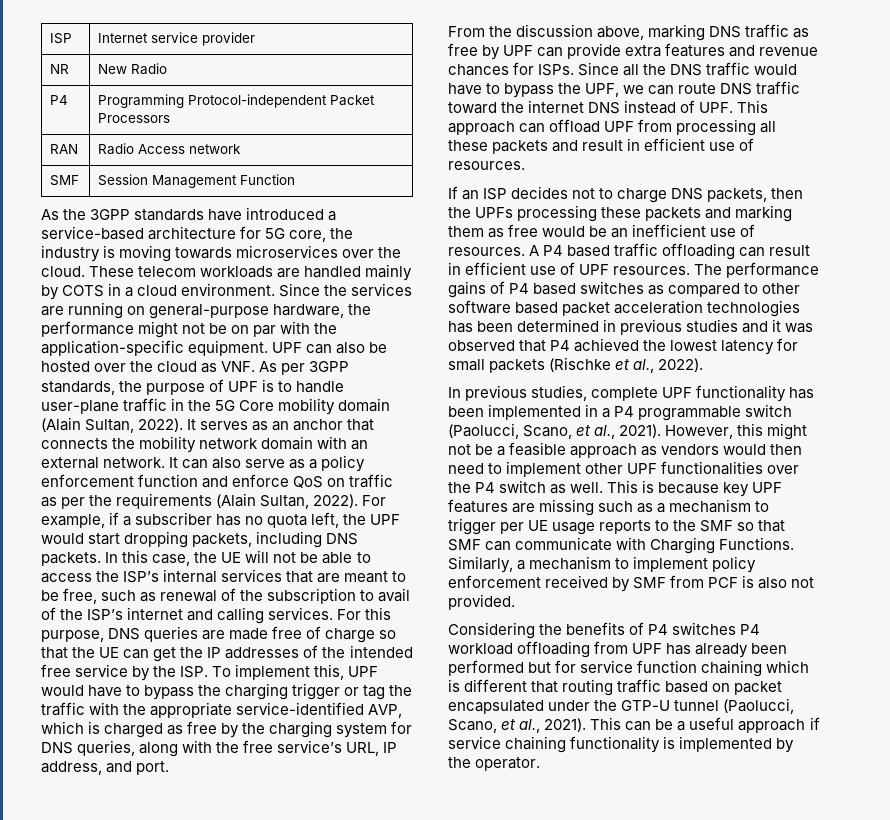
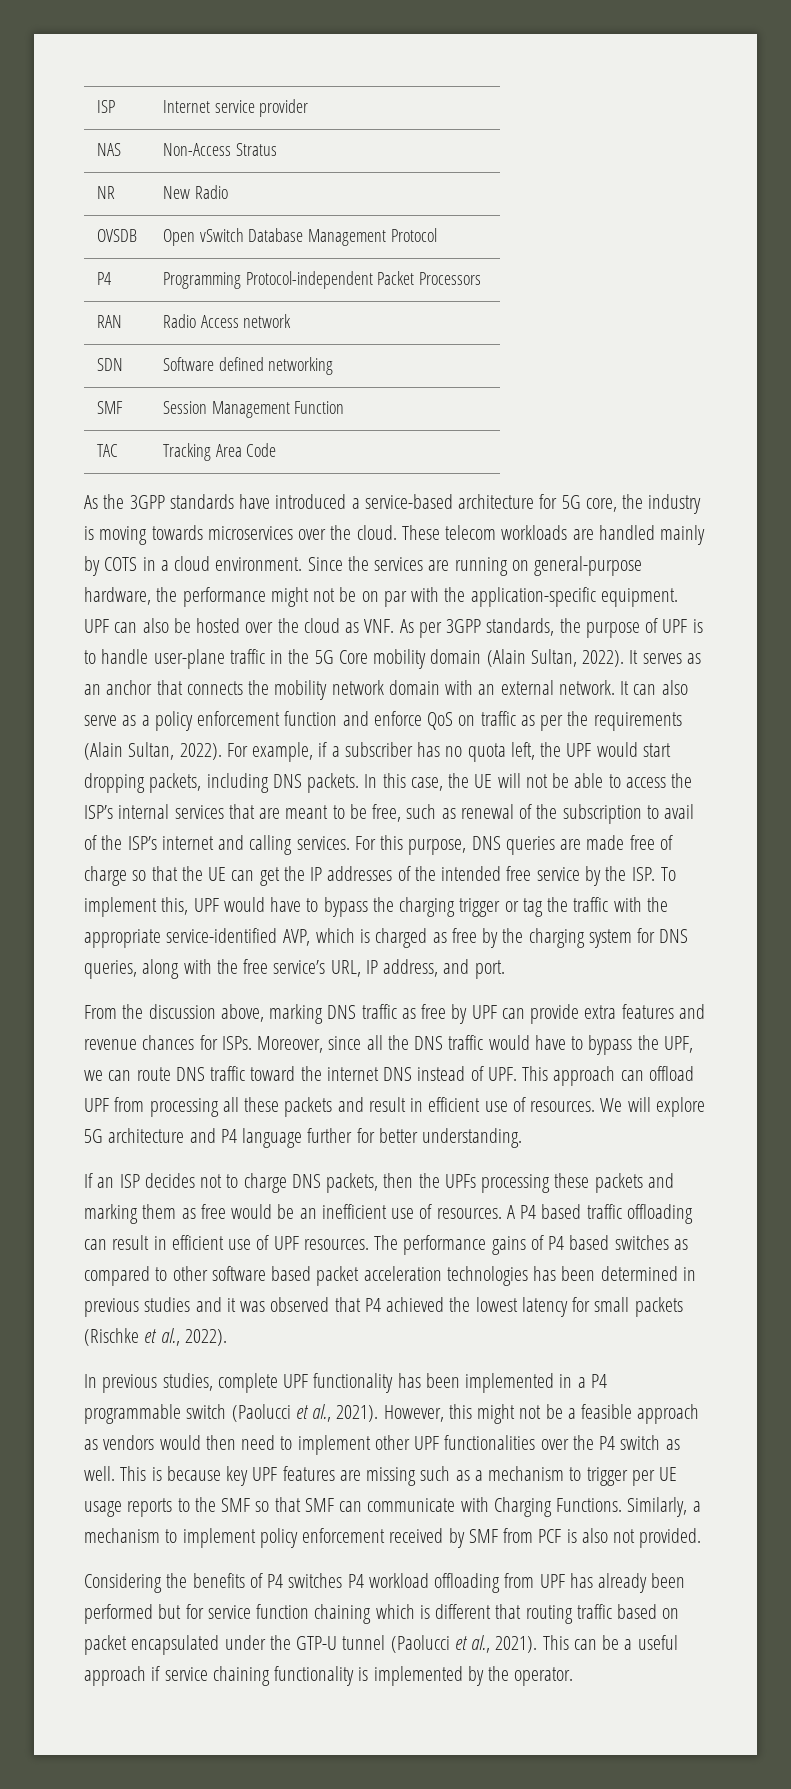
(256, 39) none -> [96,143,121,156] [162,143,277,156] // NAS | Non-Access Stratus
(168, 69) none -> [96,229,137,242] [162,228,437,246] // OVSDB | Open vSwitch Database Management Protocol
(242, 149) none -> [96,358,123,371] [162,357,334,375] // SDN | Software defined networking
(296, 179) none -> [96,444,118,457] [162,443,277,461] // TAC | Tracking Area Code
[578,62,620,76] Since -> [257,1036,362,1053] Moreover, since
(525, 165) none -> [600,1097,705,1117] [84,1128,523,1148] We will explore 5G architecture and P4 language further for better understanding.
[448,423,573,439] (Paolucci, Scano, -> [231,1404,291,1422] (Paolucci
[723,698,795,714] [448,719,497,733] (Paolucci, Scano, -> [390,1635,450,1653] (Paolucci

